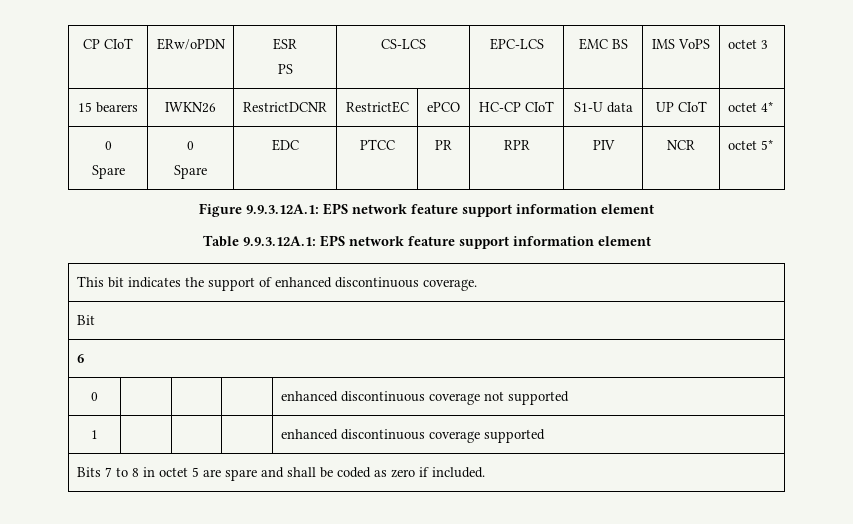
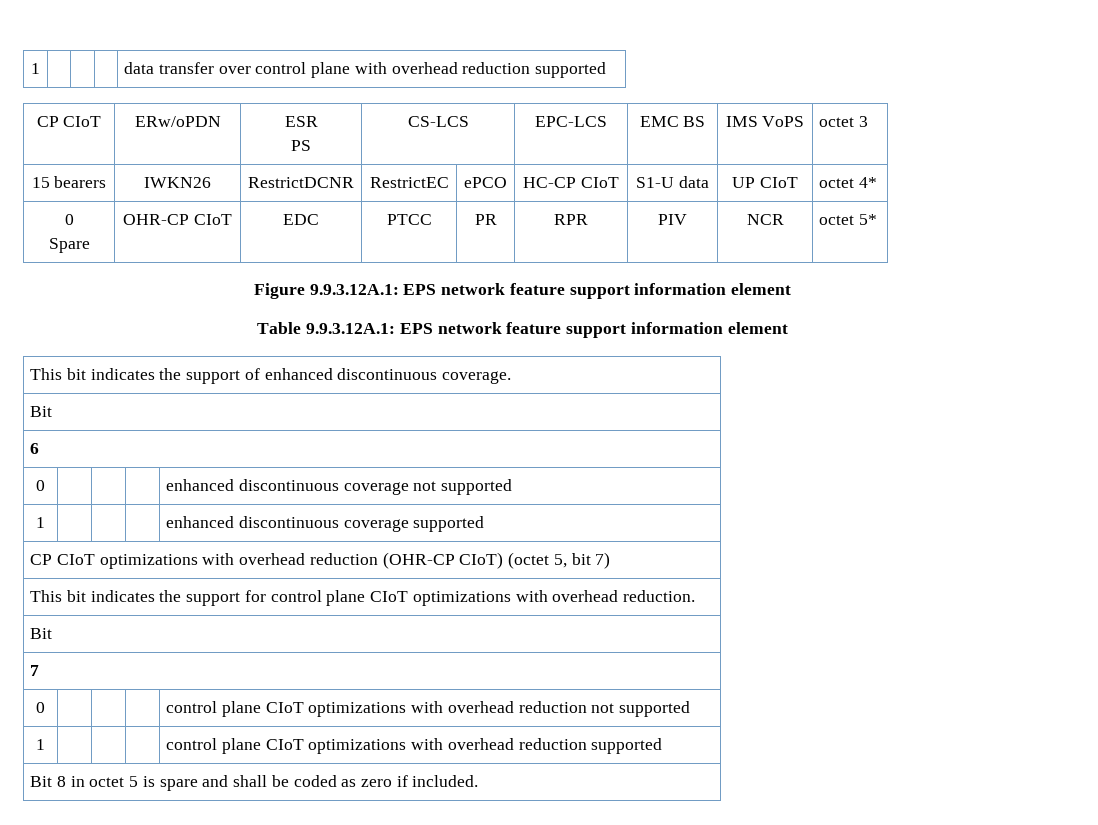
(83, 44) none -> [31,63,40,74] [124,62,607,78] 1 | | | | data transfer over control plane with overhead reduction supported //
[187,141,194,150] [174,165,207,179] 0 // Spare -> [123,214,232,225] OHR-CP CIoT
[76,467,128,477] Bits 7 to -> [30,552,611,569] [30,590,695,606] [30,628,53,639] [30,665,40,676] [36,702,45,713] [166,701,691,717] [36,739,45,750] [166,738,663,754] [30,776,53,787] CP CIoT optimizations with overhead reduction (OHR-CP CIoT) (octet 5, bit 7) // This bit indicates the support for control plane CIoT optimizations with overhead reduction. // Bit // 7 // 0 | | | | control plane CIoT optimizations with overhead reduction not supported // 1 | | | | control plane CIoT optimizations with overhead reduction supported // Bit
[202,469,221,477] are -> [142,776,155,787] is

